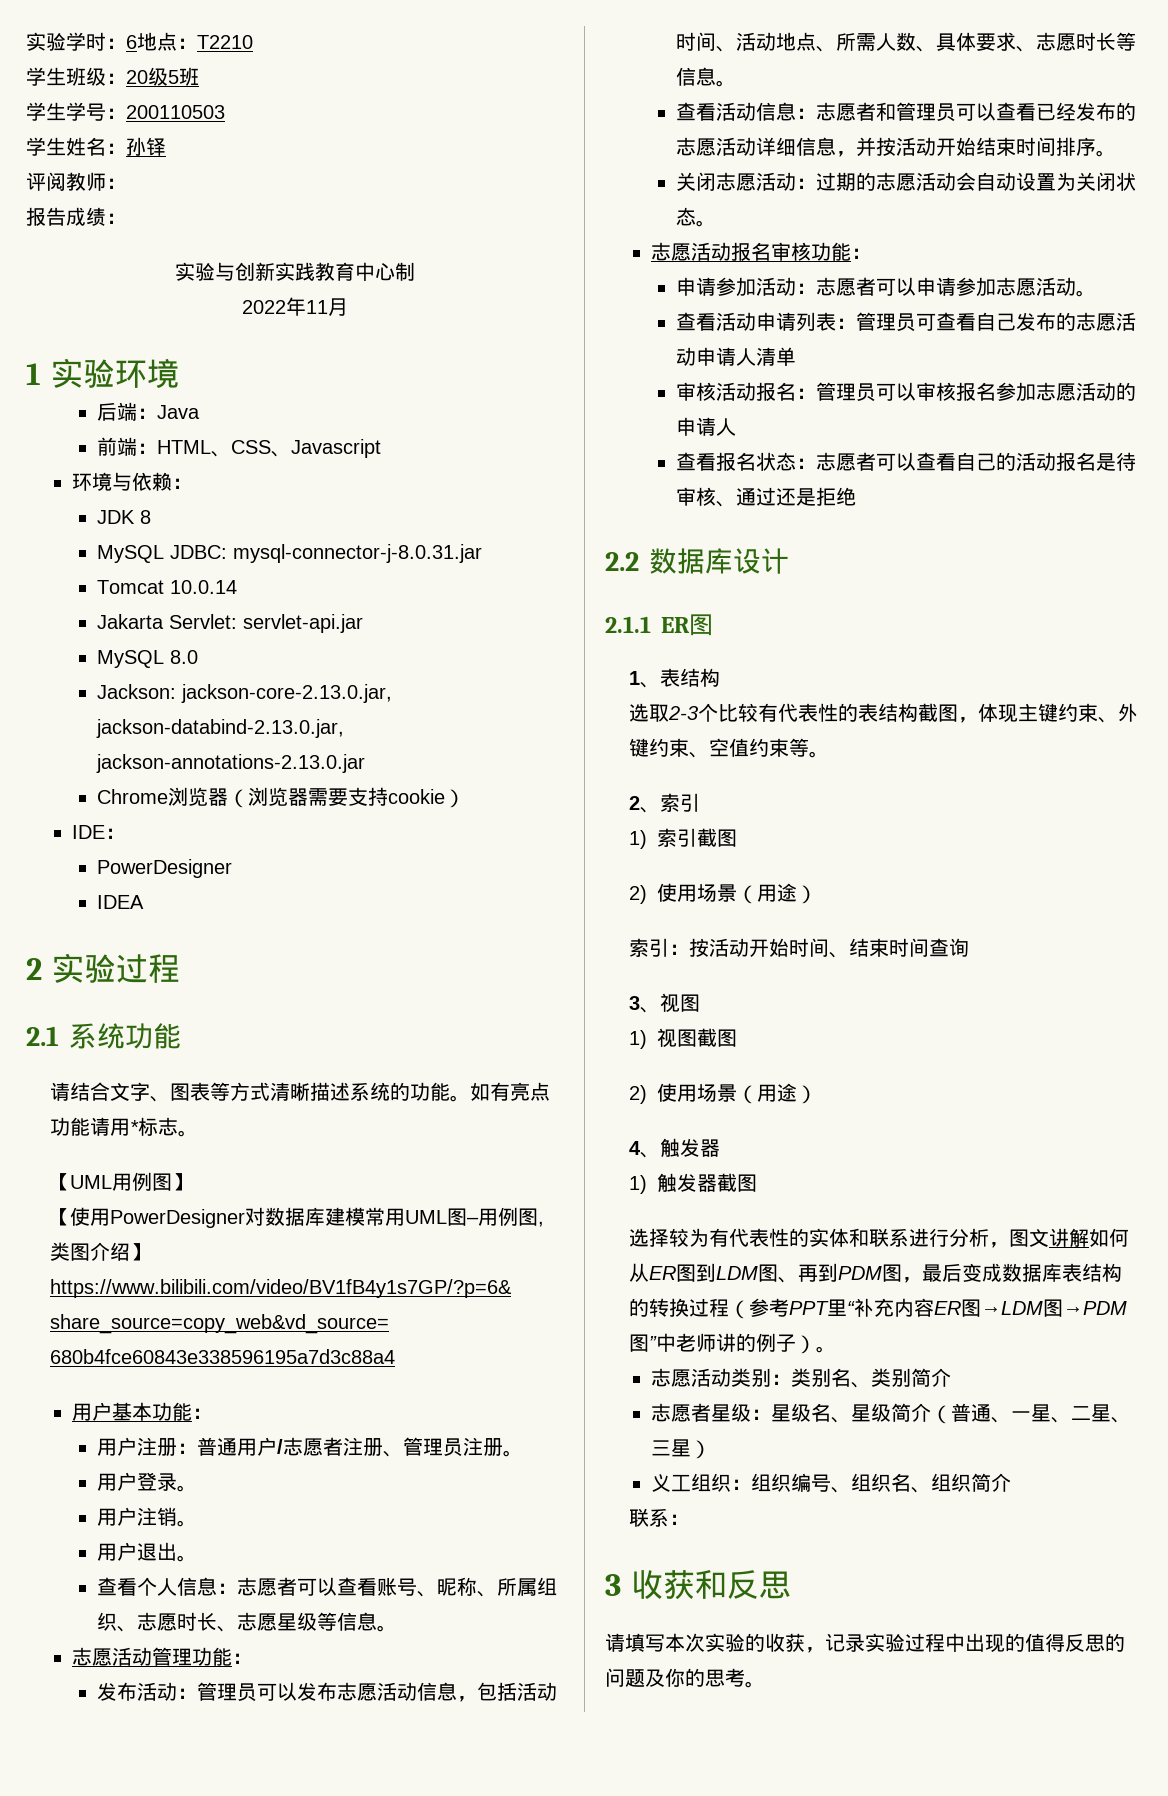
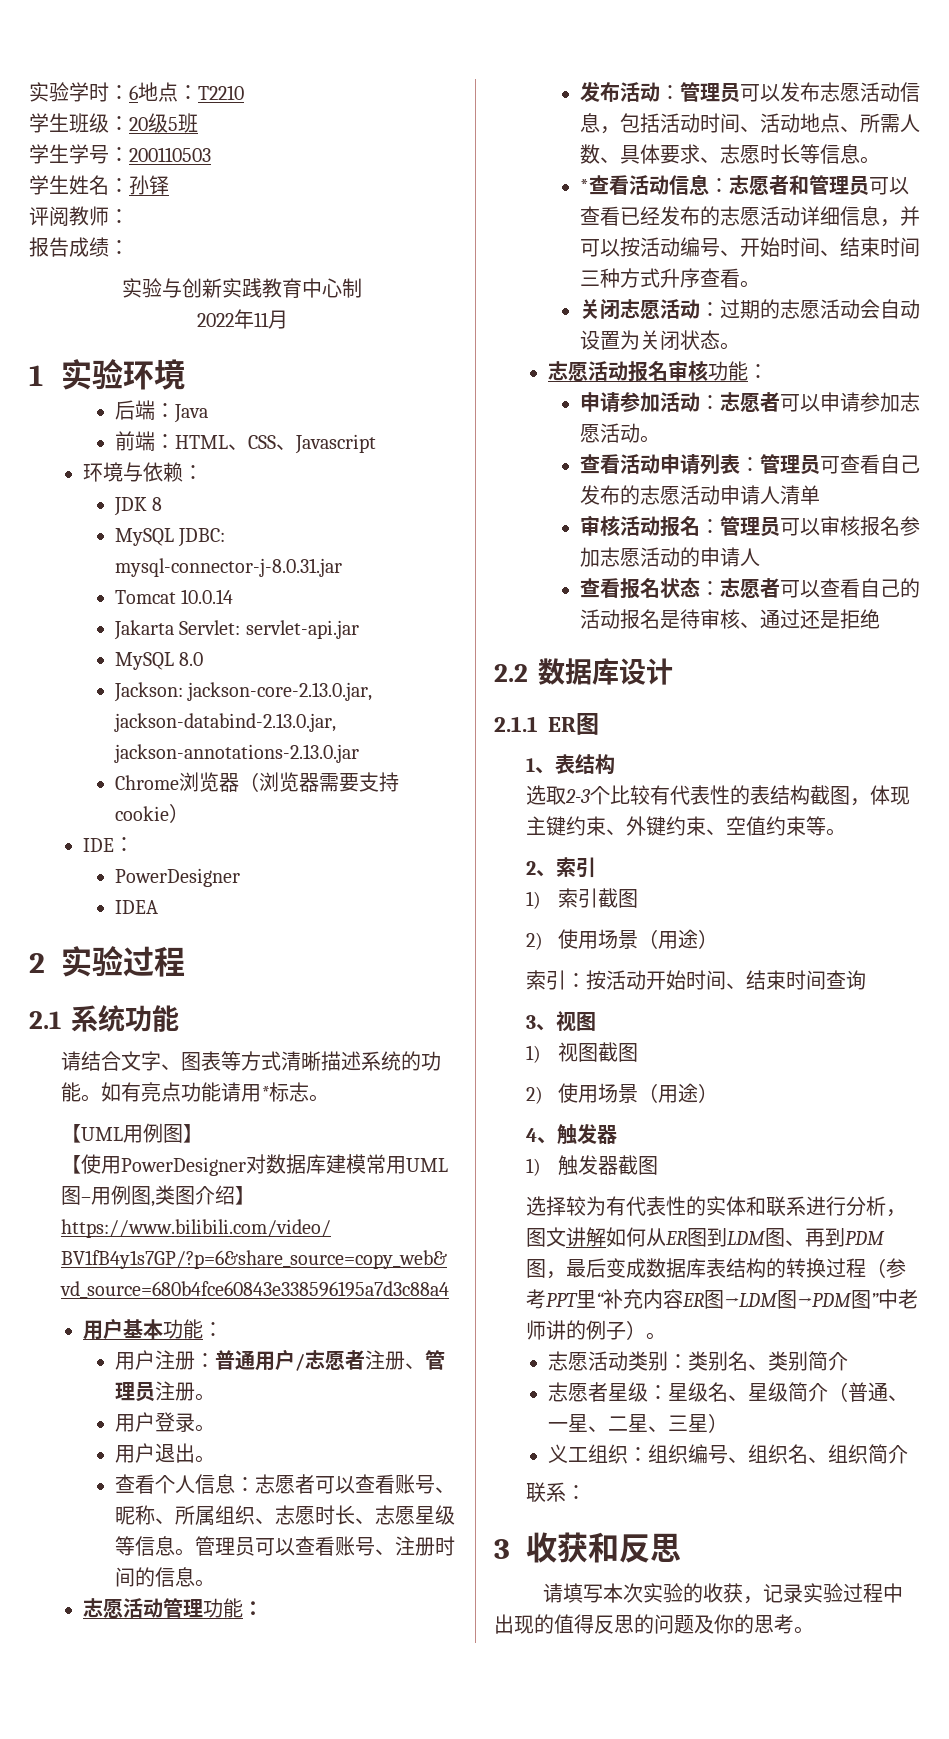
[96,1507,197,1527] // 用户注销。 -> (215, 1428) none
(397, 1628) none -> [194,1536,455,1556] [114,1567,215,1587] 管理员可以查看账号、注册时间的信息。
(736, 83) none -> [579,179,589,193] *
[875,137,1096,156] 按活动开始结束时间排序 -> [579,237,920,257] [579,268,740,288] 可以按活动编号、开始时间、结束时间三种方式升序查看

